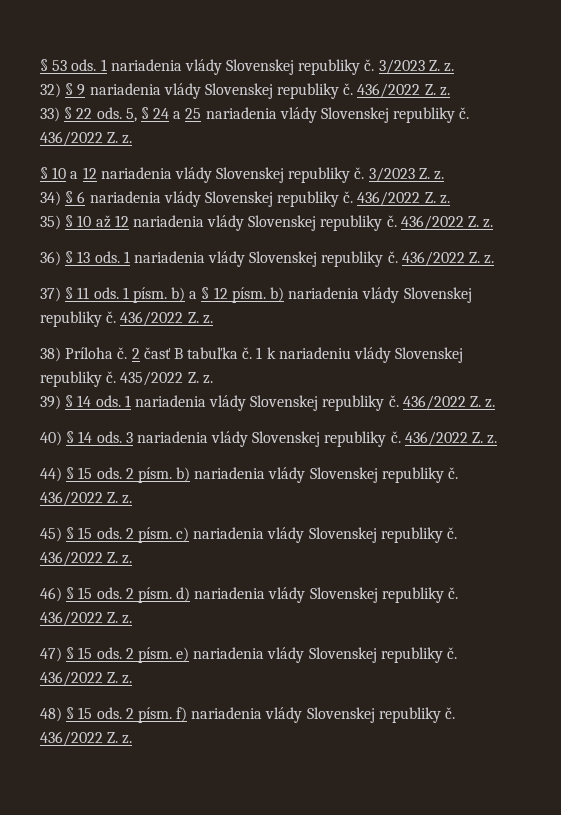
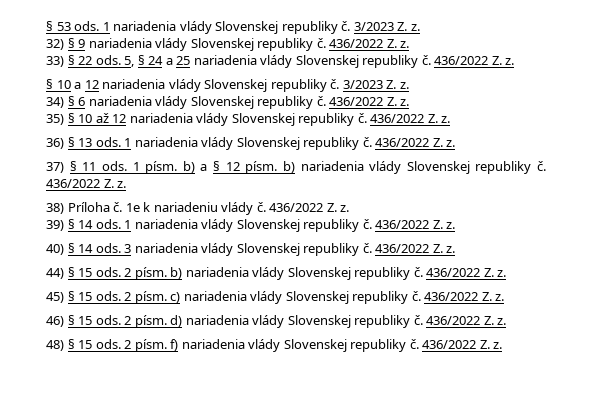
[131,347,464,363] [40,371,184,387] 2 časť B tabuľka č. 1 k nariadeniu vlády Slovenskej republiky č. 435/2022 -> [125,202,324,215] 1e k nariadeniu vlády č. 436/2022
[40,647,458,663] [40,671,133,686] // 47) § 15 ods. 2 písm. e) nariadenia vlády Slovenskej republiky č. 436/2022 Z. z. -> (507, 321) none

